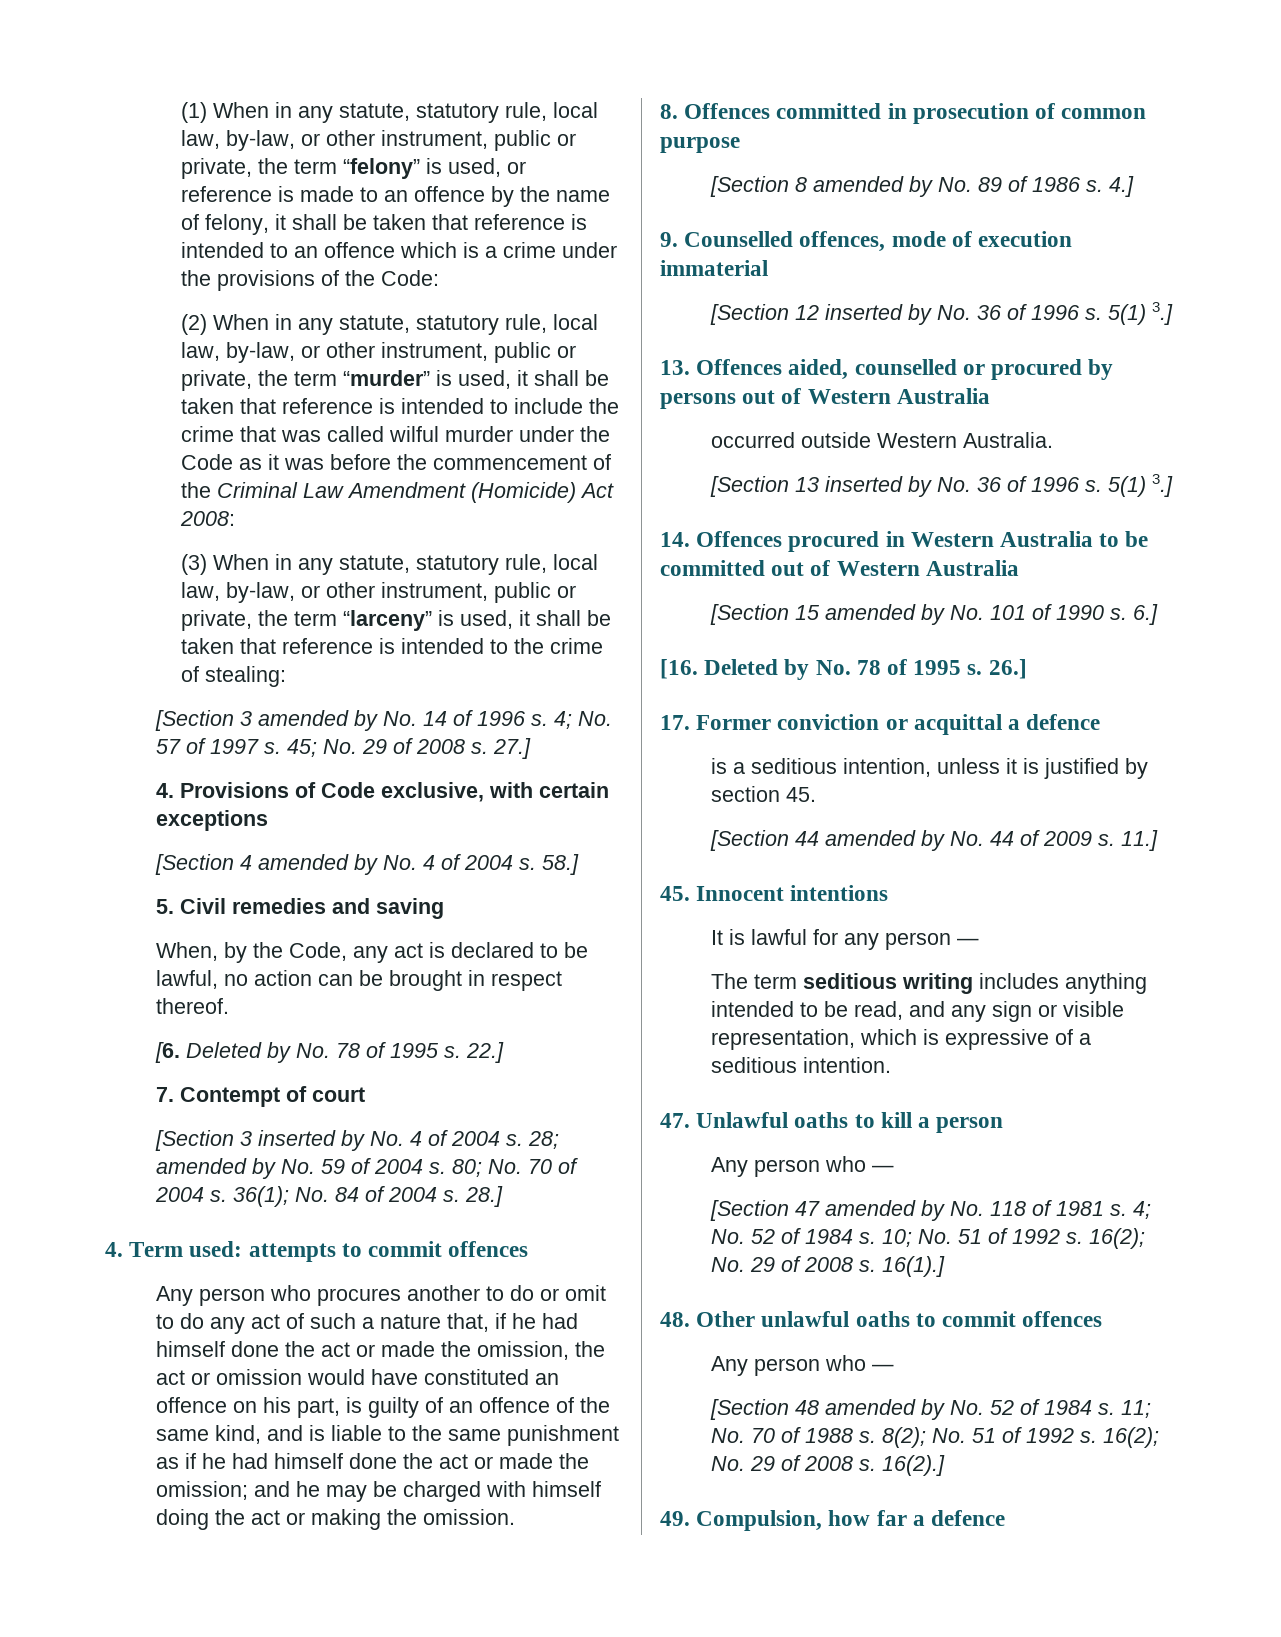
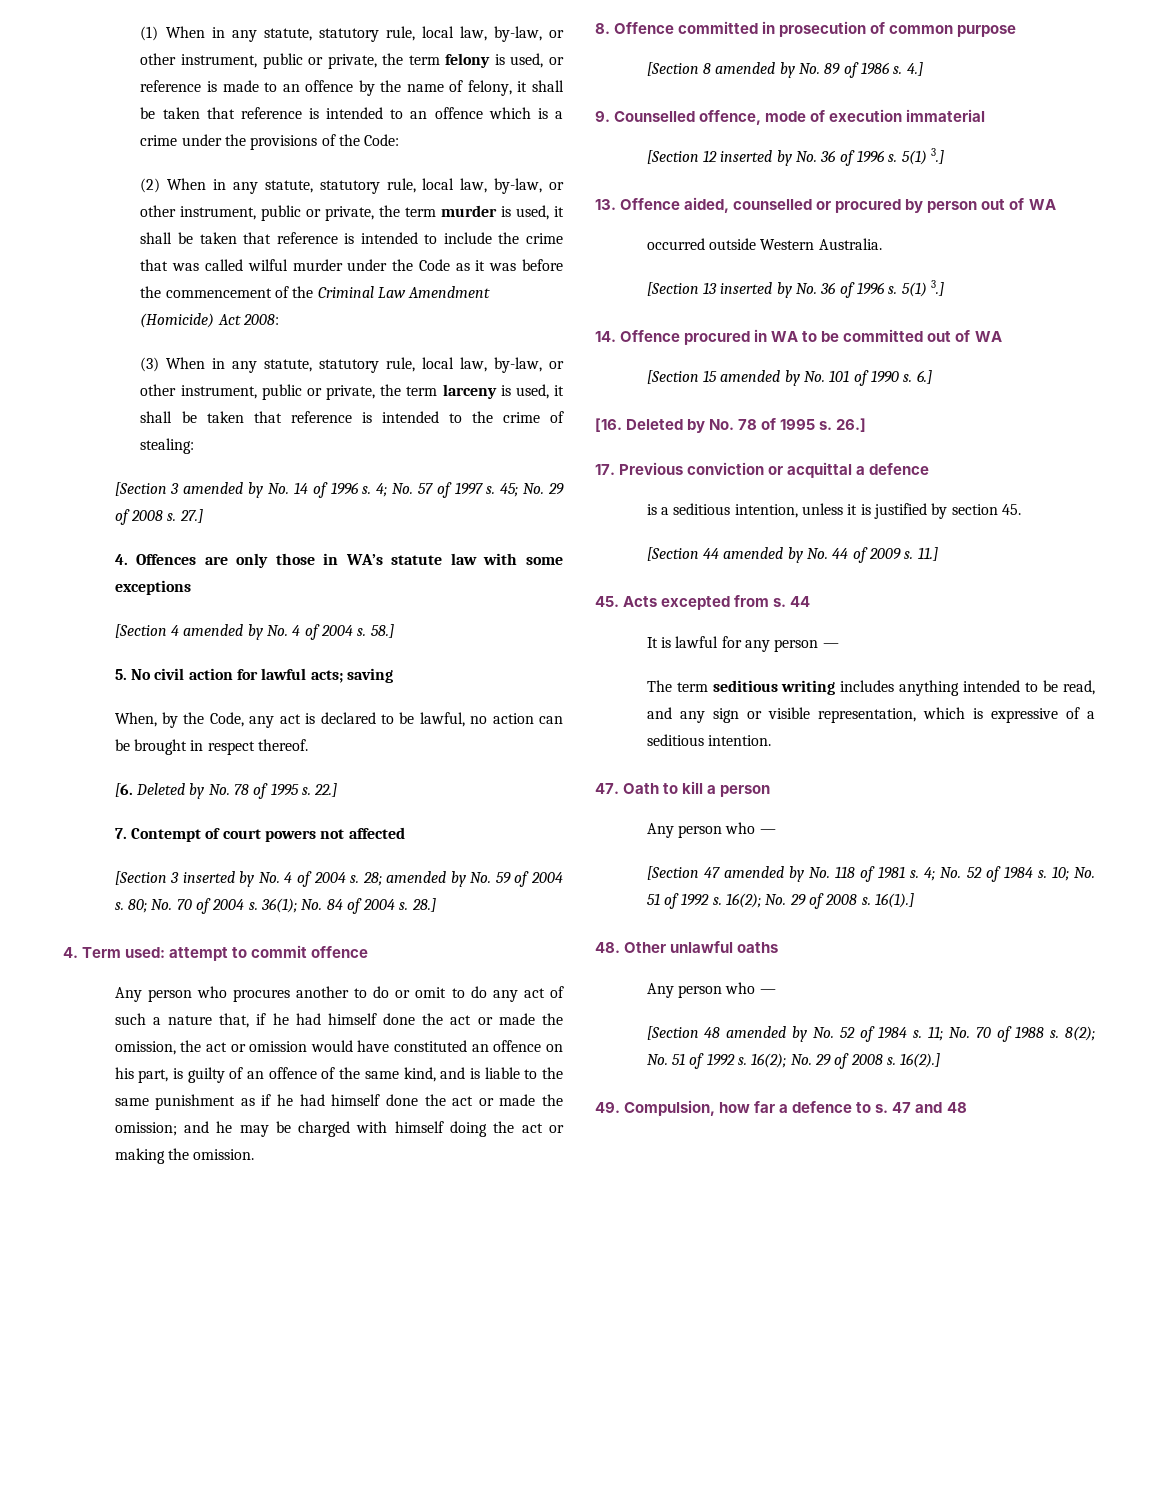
[343,158,421,179] “felony” -> [445,53,491,68] felony
[343,370,431,386] “murder” -> [441,205,498,217] murder
[343,610,433,631] “larceny” -> [442,384,497,399] larceny
[179,782,609,802] Provisions of Code exclusive, with certain -> [136,553,563,568] Offences are only those in WA’s statute law with some
[179,898,370,914] Civil remedies and -> [130,668,343,683] No civil action for lawful acts;
(365, 1094) none -> [264,827,405,842] powers not affected
[248,1241,529,1262] attempts to commit offences -> [169,945,369,961] attempt to commit offence
[684,103,771,119] Offences -> [614,22,675,34] Offence
[799,231,886,252] offences, -> [699,110,762,125] offence,
[696,359,783,375] Offences -> [620,198,681,210] Offence
[660,388,990,409] persons out of Western Australia -> [927,198,1056,213] person out of WA
[696,531,783,547] Offences -> [620,330,681,342] Offence
[910,531,1094,547] Western Australia -> [771,331,799,342] WA
[836,560,1019,576] Western Australia -> [974,331,1002,342] WA
[696,715,772,730] Former -> [619,462,684,475] Previous
[696,885,889,901] Innocent intentions -> [623,595,811,610] Acts excepted from s. 44
[696,1112,849,1128] Unlawful oaths -> [623,783,660,794] Oath
[915,1311,1103,1327] to commit offences -> (779, 947) none
(1006, 1518) none -> [856,1102,967,1113] to s. 47 and 48

